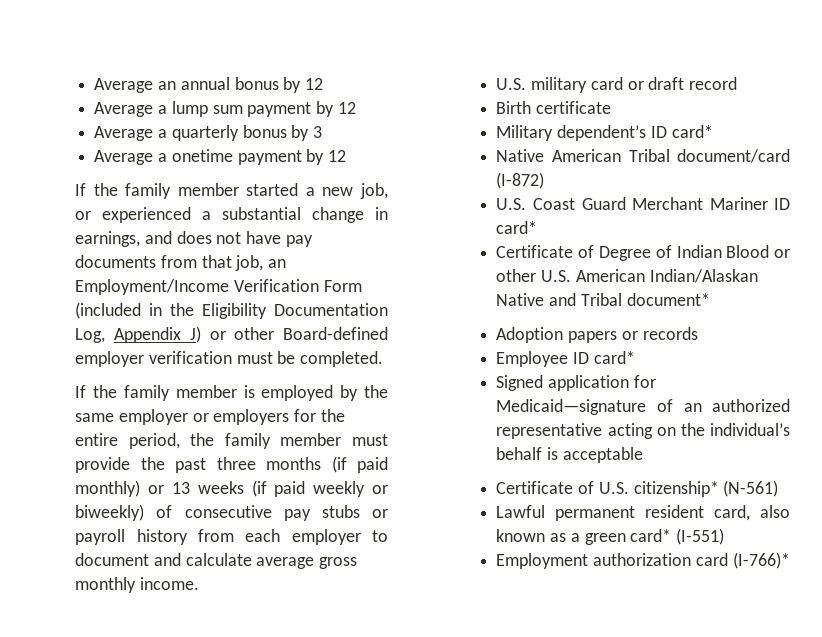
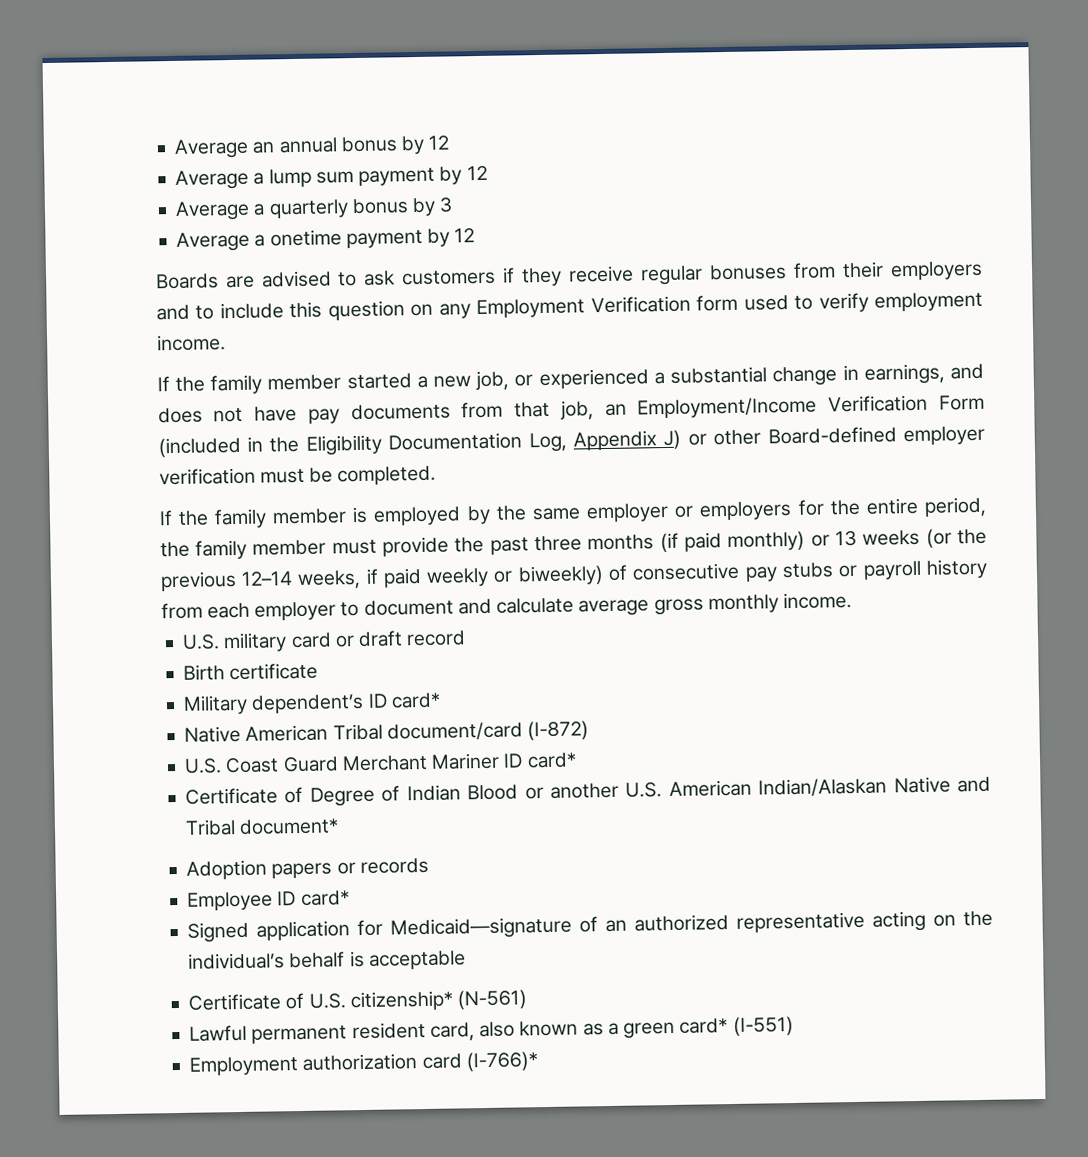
(347, 156) none -> [155,260,984,290] [155,291,983,321] [156,334,226,352] // Boards are advised to ask customers if they receive regular bonuses from their employers and to include this question on any Employment Verification form used to verify employment income.
[251,480,267,497] (if -> [925,528,987,548] [159,568,379,592] (or the previous 12–14 weeks, if
[496,269,537,282] other -> [549,782,619,799] another

